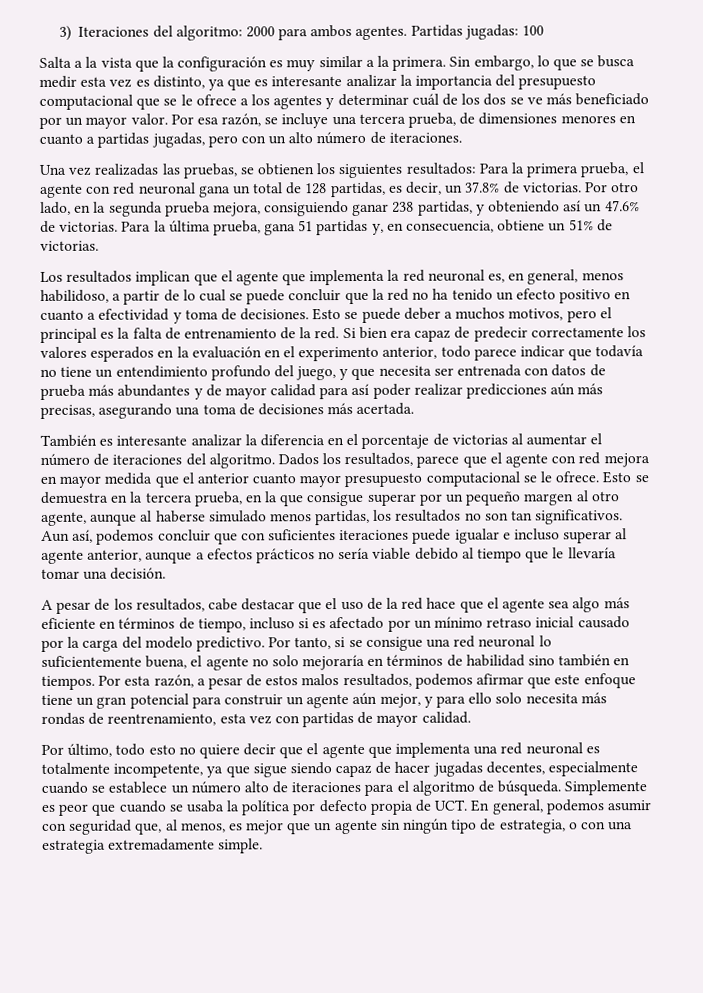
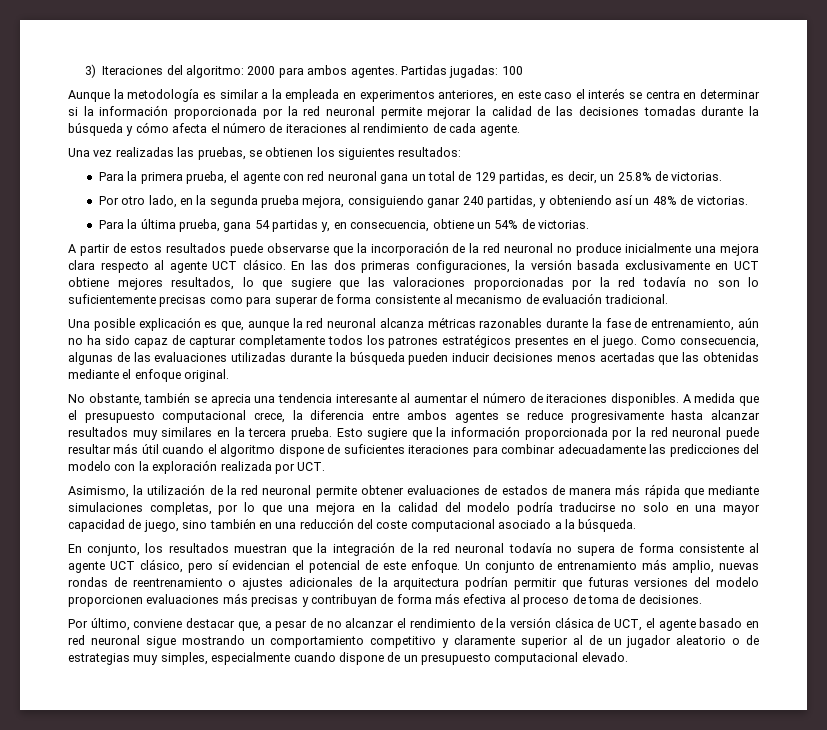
[39,55,636,72] [39,74,597,91] [39,93,650,110] [39,112,636,129] [39,131,462,148] Salta a la vista que la configuración es muy similar a la primera. Sin embargo, lo que se busca medir esta vez es distinto, ya que es interesante analizar la importancia del presupuesto computacional que se le ofrece a los agentes y determinar cuál de los dos se ve más beneficiado por un mayor valor. Por esa razón, se incluye una tercera prueba, de dimensiones menores en cuanto a partidas jugadas, pero con un alto número de iteraciones. -> [68,88,761,102] [68,105,759,119] [68,122,520,136] Aunque la metodología es similar a la empleada en experimentos anteriores, en este caso el interés se centra en determinar si la información proporcionada por la red neuronal permite mejorar la calidad de las decisiones tomadas durante la búsqueda y cómo afecta el número de iteraciones al rendimiento de cada agente.
(476, 168) none -> (462, 152) //
[305,183,328,195] 128 -> [474,172,496,181] 129
[465,181,582,194] 37.8% de victorias. -> [617,171,723,181] 25.8% de victorias. //
[392,201,415,213] 238 -> [462,196,484,205] 240
[604,200,640,212] [40,220,119,233] 47.6% de victorias. -> [652,195,748,205] 48% de victorias. //
[298,220,314,232] 51 -> [254,220,270,229] 54
[568,219,613,232] [40,240,99,251] [40,269,624,286] [40,288,632,305] [40,307,612,324] [40,326,646,343] [40,345,645,362] [40,364,606,381] [40,383,604,400] [40,402,415,419] [40,433,508,449] 51% de victorias. // Los resultados implican que el agente que implementa la red neuronal es, en general, menos habilidoso, a partir de lo cual se puede concluir que la red no ha tenido un efecto positivo en cuanto a efectividad y toma de decisiones. Esto se puede deber a muchos motivos, pero el principal es la falta de entrenamiento de la red. Si bien era capaz de predecir correctamente los valores esperados en la evaluación en el experimento anterior, todo parece indicar que todavía no tiene un entendimiento profundo del juego, y que necesita ser entrenada con datos de prueba más abundantes y de mayor calidad para así poder realizar predicciones aún más precisas, asegurando una toma de decisiones más acertada. // También es interesante analizar la diferencia en el porcentaje de victorias -> [494,219,589,229] [68,242,760,256] [68,259,759,273] [68,277,759,290] [68,293,668,307] [68,317,759,331] [68,334,759,348] [68,352,759,365] [68,369,230,382] [68,392,397,406] 54% de victorias. // A partir de estos resultados puede observarse que la incorporación de la red neuronal no produce inicialmente una mejora clara respecto al agente UCT clásico. En las dos primeras configuraciones, la versión basada exclusivamente en UCT obtiene mejores resultados, lo que sugiere que las valoraciones proporcionadas por la red todavía no son lo suficientemente precisas como para superar de forma consistente al mecanismo de evaluación tradicional. // Una posible explicación es que, aunque la red neuronal alcanza métricas razonables durante la fase de entrenamiento, aún no ha sido capaz de capturar completamente todos los patrones estratégicos presentes en el juego. Como consecuencia, algunas de las evaluaciones utilizadas durante la búsqueda pueden inducir decisiones menos acertadas que las obtenidas mediante el enfoque original. // No obstante, también se aprecia una tendencia interesante
[185,452,650,469] [40,471,649,488] [40,490,620,507] [41,509,624,526] [41,528,628,545] [41,547,617,564] [41,567,167,580] [41,597,630,614] [41,616,630,633] [41,635,552,652] [41,654,631,671] [41,673,636,690] [41,692,607,709] [41,711,471,728] [41,742,600,759] [41,761,639,778] [41,780,648,796] [41,799,651,816] [42,818,634,835] [42,838,264,854] del algoritmo. Dados los resultados, parece que el agente con red mejora en mayor medida que el anterior cuanto mayor presupuesto computacional se le ofrece. Esto se demuestra en la tercera prueba, en la que consigue superar por un pequeño margen al otro agente, aunque al haberse simulado menos partidas, los resultados no son tan significativos. Aun así, podemos concluir que con suficientes iteraciones puede igualar e incluso superar al agente anterior, aunque a efectos prácticos no sería viable debido al tiempo que le llevaría tomar una decisión. // A pesar de los resultados, cabe destacar que el uso de la red hace que el agente sea algo más eficiente en términos de tiempo, incluso si es afectado por un mínimo retraso inicial causado por la carga del modelo predictivo. Por tanto, si se consigue una red neuronal lo suficientemente buena, el agente no solo mejoraría en términos de habilidad sino también en tiempos. Por esta razón, a pesar de estos malos resultados, podemos afirmar que este enfoque tiene un gran potencial para construir un agente aún mejor, y para ello solo necesita más rondas de reentrenamiento, esta vez con partidas de mayor calidad. // Por último, todo esto no quiere decir que el agente que implementa una red neuronal es totalmente incompetente, ya que sigue siendo capaz de hacer jugadas decentes, especialmente cuando se establece un número alto de iteraciones para el algoritmo de búsqueda. Simplemente es peor que cuando se usaba la política por defecto propia de UCT. En general, podemos asumir con seguridad que, al menos, es mejor que un agente sin ningún tipo de estrategia, o con una estrategia extremadamente simple. -> [611,393,759,406] [68,410,760,423] [68,426,759,440] [68,443,759,457] [68,460,326,474] [68,484,760,498] [68,502,760,515] [68,518,637,532] [68,542,759,556] [68,559,759,573] [68,577,759,590] [68,593,702,607] [68,617,759,631] [68,635,759,648] [68,652,628,665] disponibles. A medida que el presupuesto computacional crece, la diferencia entre ambos agentes se reduce progresivamente hasta alcanzar resultados muy similares en la tercera prueba. Esto sugiere que la información proporcionada por la red neuronal puede resultar más útil cuando el algoritmo dispone de suficientes iteraciones para combinar adecuadamente las predicciones del modelo con la exploración realizada por UCT. // Asimismo, la utilización de la red neuronal permite obtener evaluaciones de estados de manera más rápida que mediante simulaciones completas, por lo que una mejora en la calidad del modelo podría traducirse no solo en una mayor capacidad de juego, sino también en una reducción del coste computacional asociado a la búsqueda. // En conjunto, los resultados muestran que la integración de la red neuronal todavía no supera de forma consistente al agente UCT clásico, pero sí evidencian el potencial de este enfoque. Un conjunto de entrenamiento más amplio, nuevas rondas de reentrenamiento o ajustes adicionales de la arquitectura podrían permitir que futuras versiones del modelo proporcionen evaluaciones más precisas y contribuyan de forma más efectiva al proceso de toma de decisiones. // Por último, conviene destacar que, a pesar de no alcanzar el rendimiento de la versión clásica de UCT, el agente basado en red neuronal sigue mostrando un comportamiento competitivo y claramente superior al de un jugador aleatorio o de estrategias muy simples, especialmente cuando dispone de un presupuesto computacional elevado.

